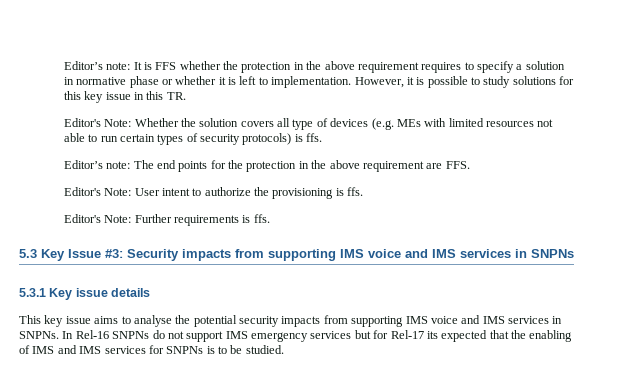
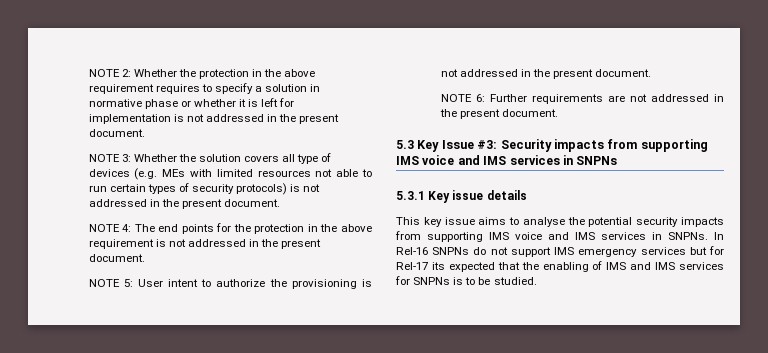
[63,61,221,70] Editor’s note: It is FFS whether -> [88,69,177,77] NOTE 2: Whether
[258,76,575,88] [63,91,186,103] [63,118,132,127] to implementation. However, it is possible to study solutions for this key issue in this TR. // Editor's Note: -> [279,98,295,107] [88,114,340,124] [88,129,145,137] [88,154,131,162] for implementation is not addressed in the present document. // NOTE 3:
[306,133,323,142] [63,160,131,169] ffs. // Editor’s note: -> [303,184,321,192] [88,199,280,209] [88,224,132,232] not addressed in the present document. // NOTE 4:
[426,161,470,169] [63,187,132,196] are FFS. // Editor's Note: -> [155,239,322,249] [88,254,145,262] [88,279,133,287] is not addressed in the present document. // NOTE 5:
[347,187,364,196] [63,214,270,226] ffs. // Editor's Note: Further requirements is ffs. -> [440,69,652,79] [440,94,724,104] [439,109,558,119] not addressed in the present document. // NOTE 6: Further requirements are not addressed in the present document.

